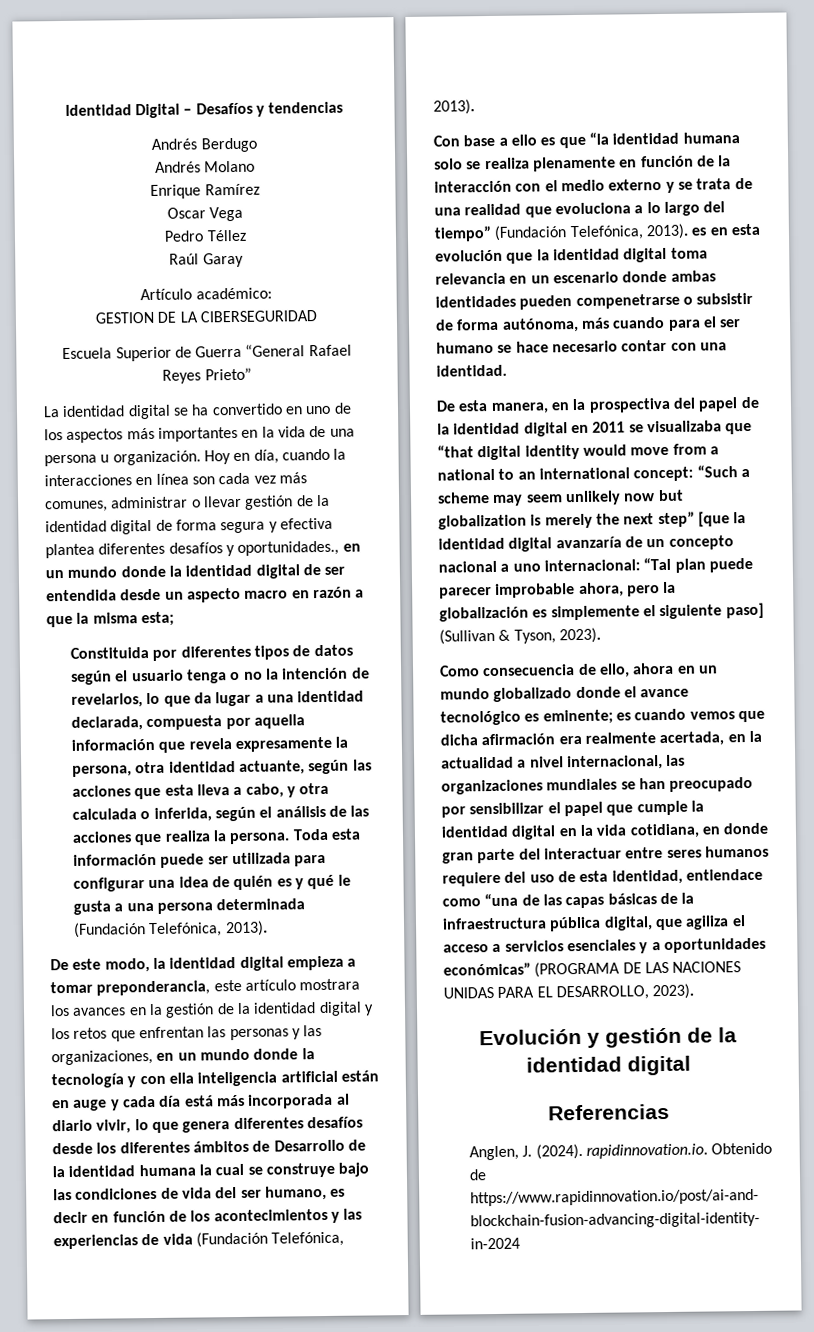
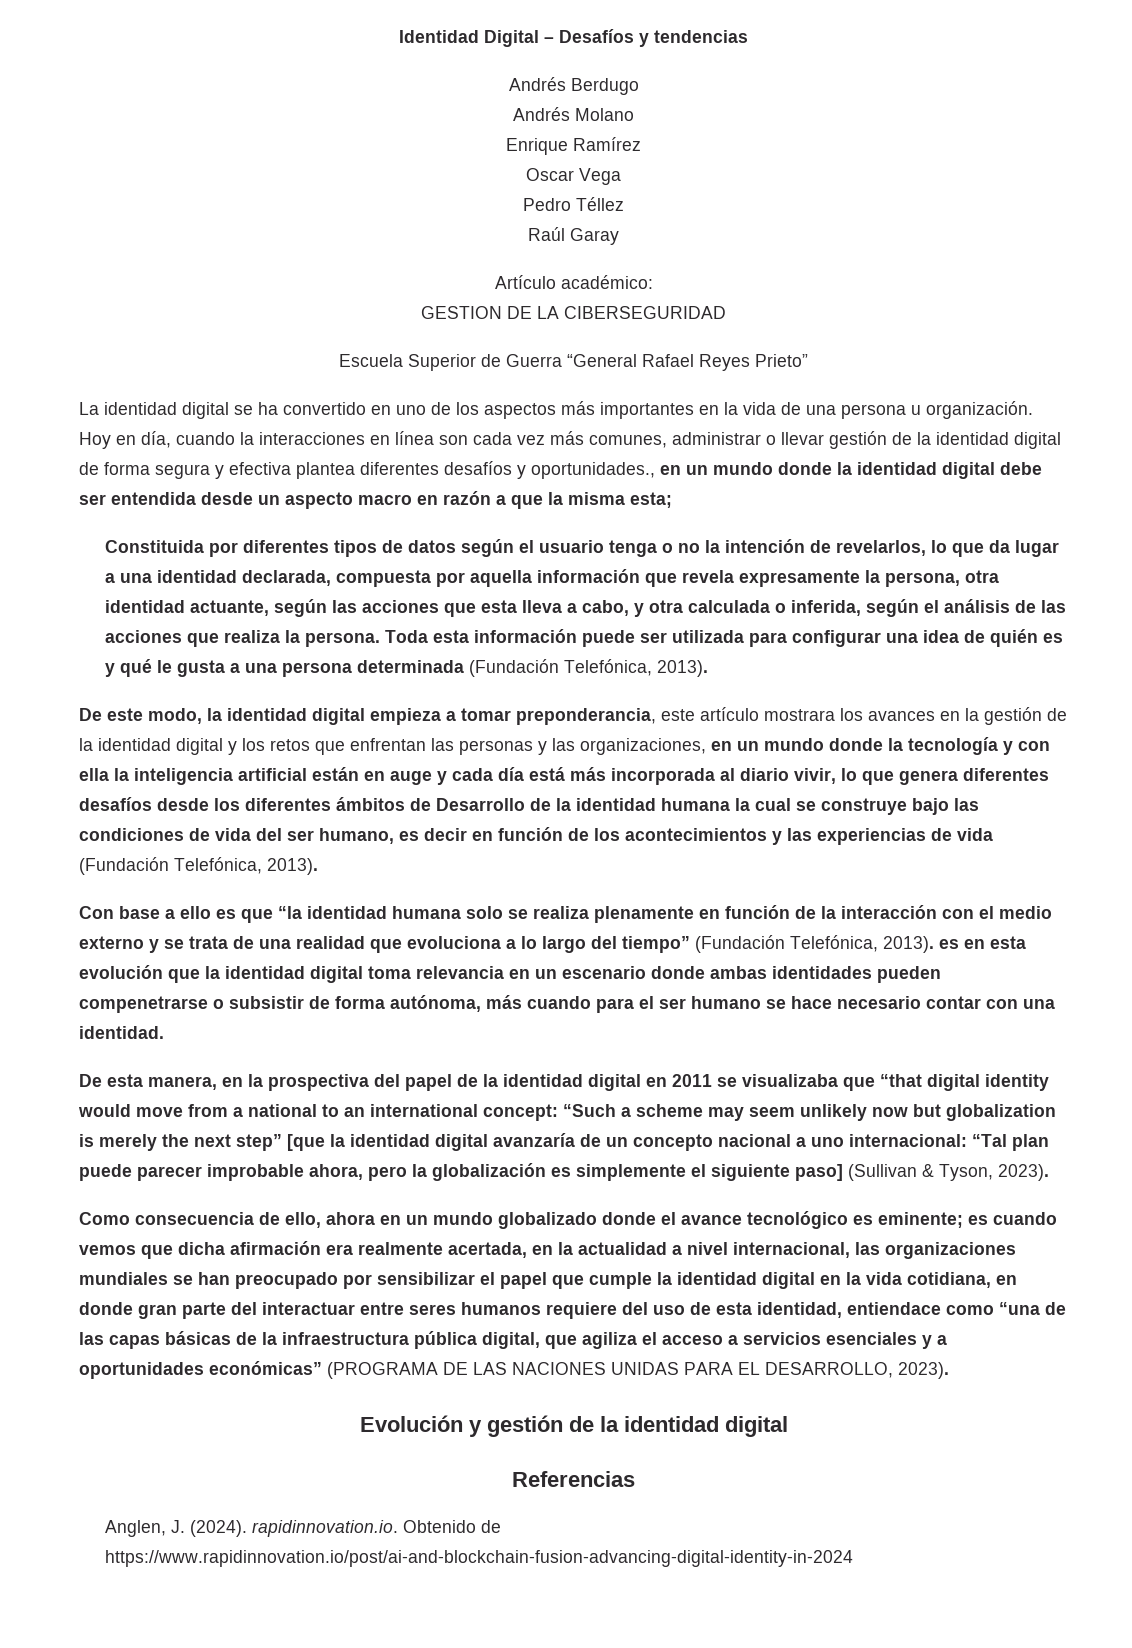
[302,564,321,576] de -> [1000,462,1042,475] debe
(194, 1078) none -> [114,768,129,781] la

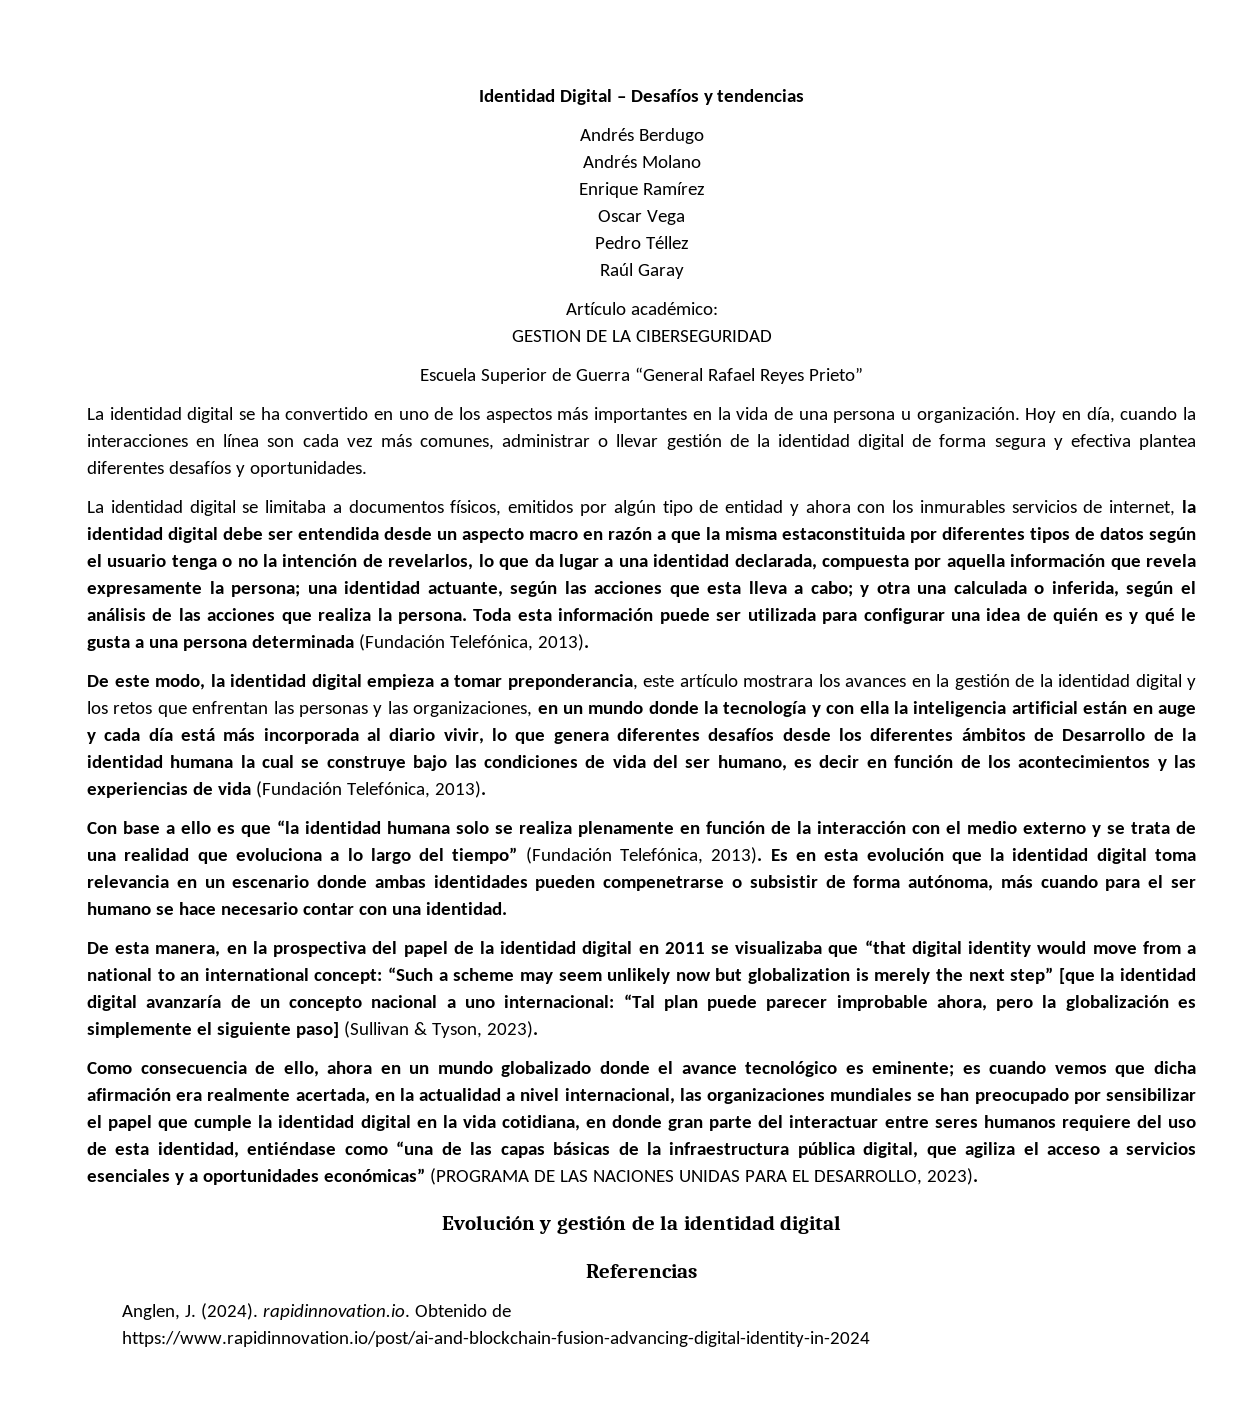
[531,462,832,479] oportunidades., en un mundo donde -> [249,461,367,477] [87,500,1176,516] oportunidades. // La identidad digital se limitaba a documentos físicos, emitidos por algún tipo de entidad y ahora con los inmurables servicios de internet,
[630,492,672,508] [104,540,204,553] esta; // Constituida -> [782,527,905,540] estaconstituida
[884,570,999,587] persona, otra -> [231,585,337,597] persona; una
[581,600,629,616] cabo, -> [810,581,853,597] cabo;
(683, 606) none -> [917,585,947,594] una
[939,939,959,949] es -> [770,849,788,861] Es
[847,1302,941,1315] entiendace -> [247,1142,337,1155] entiéndase

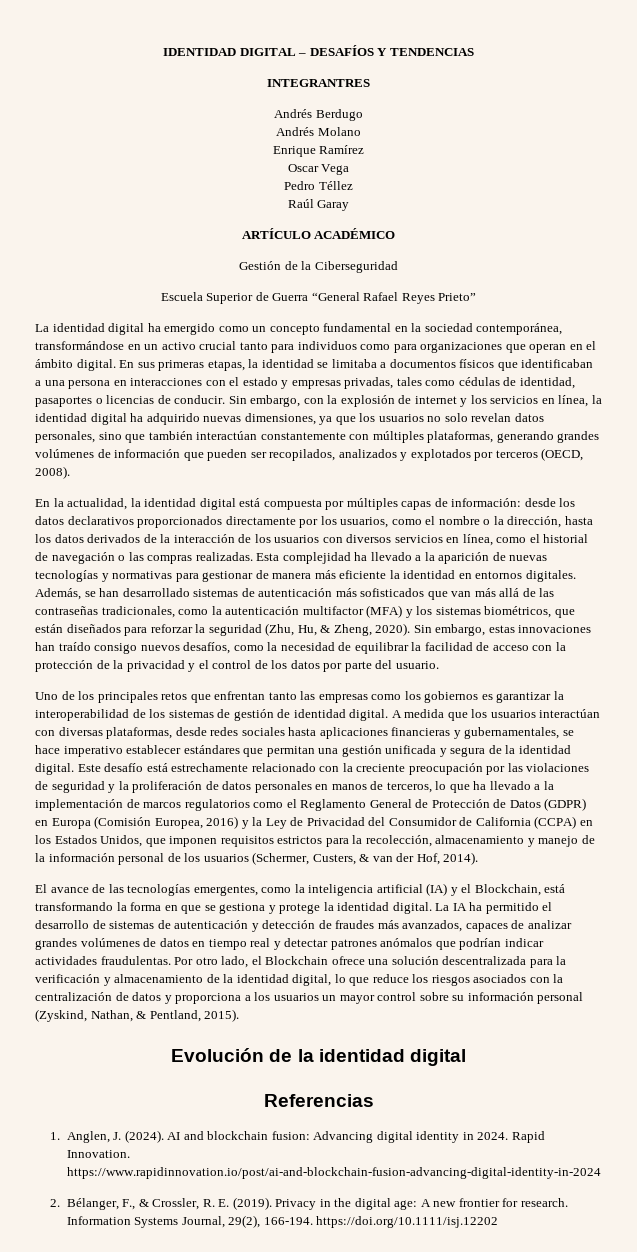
[478,89,805,105] Identidad Digital – Desafíos y tendencias -> [163,45,474,56] [267,79,370,87] IDENTIDAD DIGITAL – DESAFÍOS Y TENDENCIAS // INTEGRANTRES
[565,302,718,315] [511,330,772,342] Artículo académico: // GESTION DE LA CIBERSEGURIDAD -> [241,228,396,239] [239,261,398,273] ARTÍCULO ACADÉMICO // Gestión de la Ciberseguridad
[239,407,1196,423] [87,434,1196,450] [87,461,367,477] [87,500,1196,516] [87,527,1196,543] [87,554,1196,570] [87,581,1196,597] [87,608,1196,624] [87,634,589,651] [87,674,1196,690] [87,701,1196,717] [87,728,1196,744] [87,755,1196,771] [87,781,486,798] [87,820,1196,837] [87,847,1196,864] [87,875,1197,891] [87,902,507,915] [87,940,1197,957] [87,967,1196,984] [87,994,1197,1011] [87,1021,538,1038] [87,1061,1196,1077] [87,1088,1196,1104] [87,1115,1196,1131] [87,1141,1197,1158] [87,1168,978,1185] se ha convertido en uno de los aspectos más importantes en la vida de una persona u organización. Hoy en día, cuando la interacciones en línea son cada vez más comunes, administrar o llevar gestión de la identidad digital de forma segura y efectiva plantea diferentes desafíos y oportunidades. // La identidad digital se limitaba a documentos físicos, emitidos por algún tipo de entidad y ahora con los inmurables servicios de internet, la identidad digital debe ser entendida desde un aspecto macro en razón a que la misma estaconstituida por diferentes tipos de datos según el usuario tenga o no la intención de revelarlos, lo que da lugar a una identidad declarada, compuesta por aquella información que revela expresamente la persona; una identidad actuante, según las acciones que esta lleva a cabo; y otra una calculada o inferida, según el análisis de las acciones que realiza la persona. Toda esta información puede ser utilizada para configurar una idea de quién es y qué le gusta a una persona determinada (Fundación Telefónica, 2013). // De este modo, la identidad digital empieza a tomar preponderancia, este artículo mostrara los avances en la gestión de la identidad digital y los retos que enfrentan las personas y las organizaciones, en un mundo donde la tecnología y con ella la inteligencia artificial están en auge y cada día está más incorporada al diario vivir, lo que genera diferentes desafíos desde los diferentes ámbitos de Desarrollo de la identidad humana la cual se construye bajo las condiciones de vida del ser humano, es decir en función de los acontecimientos y las experiencias de vida (Fundación Telefónica, 2013). // Con base a ello es que “la identidad humana solo se realiza plenamente en función de la interacción con el medio externo y se trata de una realidad que evoluciona a lo largo del tiempo” (Fundación Telefónica, 2013). Es en esta evolución que la identidad digital toma relevancia en un escenario donde ambas identidades pueden compenetrarse o subsistir de forma autónoma, más cuando para el ser humano se hace necesario contar con una identidad. // De esta manera, en la prospectiva del papel de la identidad digital en 2011 se visualizaba que “that digital identity would move from a national to an international concept: “Such a scheme may seem unlikely now but globalization is merely the next step” [que la identidad digital avanzaría de un concepto nacional a uno internacional: “Tal plan puede parecer improbable ahora, pero la globalización es simplemente el siguiente paso] (Sullivan & Tyson, 2023). // Como consecuencia de ello, ahora en un mundo globalizado donde el avance tecnológico es eminente; es cuando vemos que dicha afirmación era realmente acertada, en la actualidad a nivel internacional, las organizaciones mundiales se han preocupado por sensibilizar el papel que cumple la identidad digital en la vida cotidiana, en donde gran parte del interactuar entre seres humanos requiere del uso de esta identidad, entiéndase como “una de las capas básicas de la infraestructura pública digital, que agiliza el acceso a servicios esenciales y a oportunidades económicas” (PROGRAMA DE LAS NACIONES UNIDAS PARA EL DESARROLLO, 2023). -> [147,323,563,335] [35,341,597,353] [35,359,594,371] [35,377,575,389] [35,395,602,407] [35,413,544,425] [35,431,600,443] [35,448,584,461] [35,466,70,479] [35,498,576,510] [35,516,593,528] [35,534,589,546] [35,552,548,564] [35,570,576,582] [35,588,555,600] [35,605,575,618] [35,623,592,636] [35,642,566,654] [35,660,439,672] [35,691,564,703] [35,709,601,721] [35,727,574,739] [35,745,571,757] [35,763,590,775] [35,781,554,793] [35,798,587,811] [35,816,593,829] [35,835,595,847] [35,852,479,865] [35,883,566,896] [35,902,553,914] [35,920,572,932] [35,938,544,950] [35,956,567,968] [35,974,564,986] [35,992,584,1004] [35,1009,240,1022] ha emergido como un concepto fundamental en la sociedad contemporánea, transformándose en un activo crucial tanto para individuos como para organizaciones que operan en el ámbito digital. En sus primeras etapas, la identidad se limitaba a documentos físicos que identificaban a una persona en interacciones con el estado y empresas privadas, tales como cédulas de identidad, pasaportes o licencias de conducir. Sin embargo, con la explosión de internet y los servicios en línea, la identidad digital ha adquirido nuevas dimensiones, ya que los usuarios no solo revelan datos personales, sino que también interactúan constantemente con múltiples plataformas, generando grandes volúmenes de información que pueden ser recopilados, analizados y explotados por terceros (OECD, 2008). // En la actualidad, la identidad digital está compuesta por múltiples capas de información: desde los datos declarativos proporcionados directamente por los usuarios, como el nombre o la dirección, hasta los datos derivados de la interacción de los usuarios con diversos servicios en línea, como el historial de navegación o las compras realizadas. Esta complejidad ha llevado a la aparición de nuevas tecnologías y normativas para gestionar de manera más eficiente la identidad en entornos digitales. Además, se han desarrollado sistemas de autenticación más sofisticados que van más allá de las contraseñas tradicionales, como la autenticación multifactor (MFA) y los sistemas biométricos, que están diseñados para reforzar la seguridad (Zhu, Hu, & Zheng, 2020). Sin embargo, estas innovaciones han traído consigo nuevos desafíos, como la necesidad de equilibrar la facilidad de acceso con la protección de la privacidad y el control de los datos por parte del usuario. // Uno de los principales retos que enfrentan tanto las empresas como los gobiernos es garantizar la interoperabilidad de los sistemas de gestión de identidad digital. A medida que los usuarios interactúan con diversas plataformas, desde redes sociales hasta aplicaciones financieras y gubernamentales, se hace imperativo establecer estándares que permitan una gestión unificada y segura de la identidad digital. Este desafío está estrechamente relacionado con la creciente preocupación por las violaciones de seguridad y la proliferación de datos personales en manos de terceros, lo que ha llevado a la implementación de marcos regulatorios como el Reglamento General de Protección de Datos (GDPR) en Europa (Comisión Europea, 2016) y la Ley de Privacidad del Consumidor de California (CCPA) en los Estados Unidos, que imponen requisitos estrictos para la recolección, almacenamiento y manejo de la información personal de los usuarios (Schermer, Custers, & van der Hof, 2014). // El avance de las tecnologías emergentes, como la inteligencia artificial (IA) y el Blockchain, está transformando la forma en que se gestiona y protege la identidad digital. La IA ha permitido el desarrollo de sistemas de autenticación y detección de fraudes más avanzados, capaces de analizar grandes volúmenes de datos en tiempo real y detectar patrones anómalos que podrían indicar actividades fraudulentas. Por otro lado, el Blockchain ofrece una solución descentralizada para la verificación y almacenamiento de la identidad digital, lo que reduce los riesgos asociados con la centralización de datos y proporciona a los usuarios un mayor control sobre su información personal (Zyskind, Nathan, & Pentland, 2015).
[539,1216,626,1234] y gestión -> (265, 1055) none
(697, 1271) none -> [50,1132,61,1140] 1.
[263,1304,512,1320] [122,1331,871,1347] rapidinnovation.io. Obtenido de https://www.rapidinnovation.io/post/ai-and-blockchain-fusion-advancing-digital-identity-in-2024 -> [167,1131,545,1143] [66,1150,130,1158] [66,1167,601,1179] [50,1197,568,1210] [66,1215,499,1228] AI and blockchain fusion: Advancing digital identity in 2024. Rapid Innovation. https://www.rapidinnovation.io/post/ai-and-blockchain-fusion-advancing-digital-identity-in-2024 // 2. Bélanger, F., & Crossler, R. E. (2019). Privacy in the digital age: A new frontier for research. Information Systems Journal, 29(2), 166-194. https://doi.org/10.1111/isj.12202

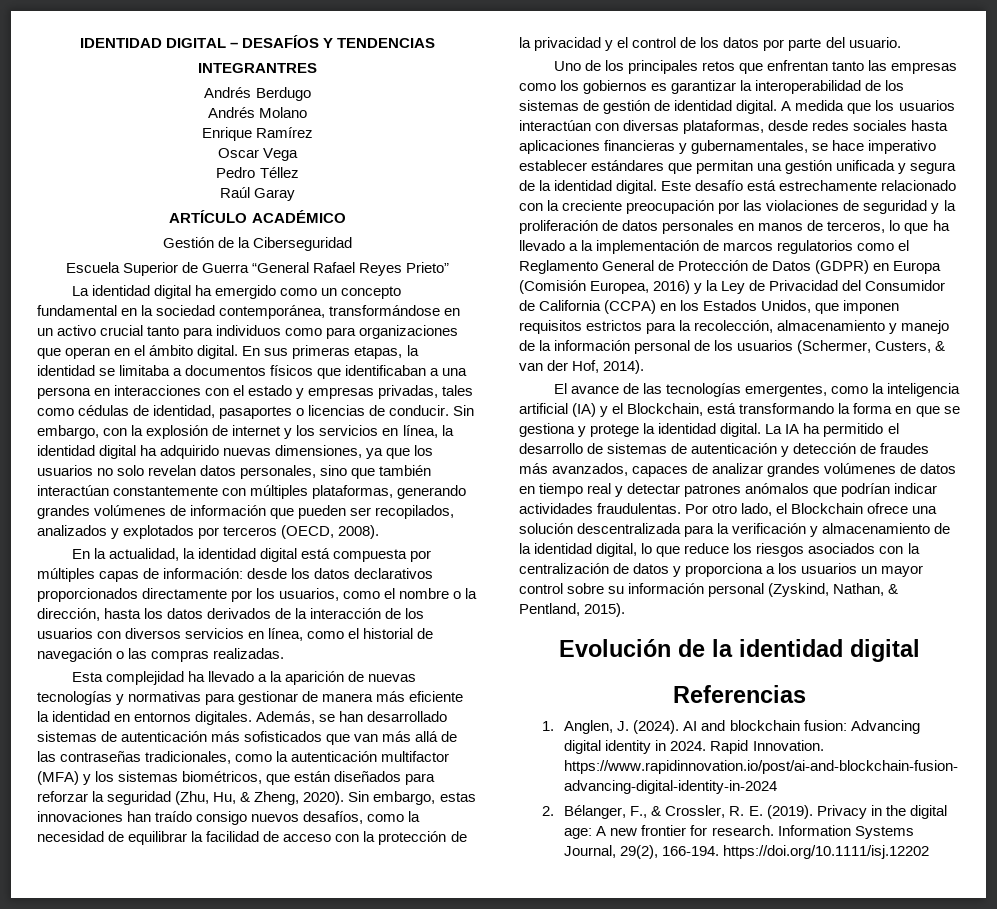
(253, 556) none -> (285, 653) //

